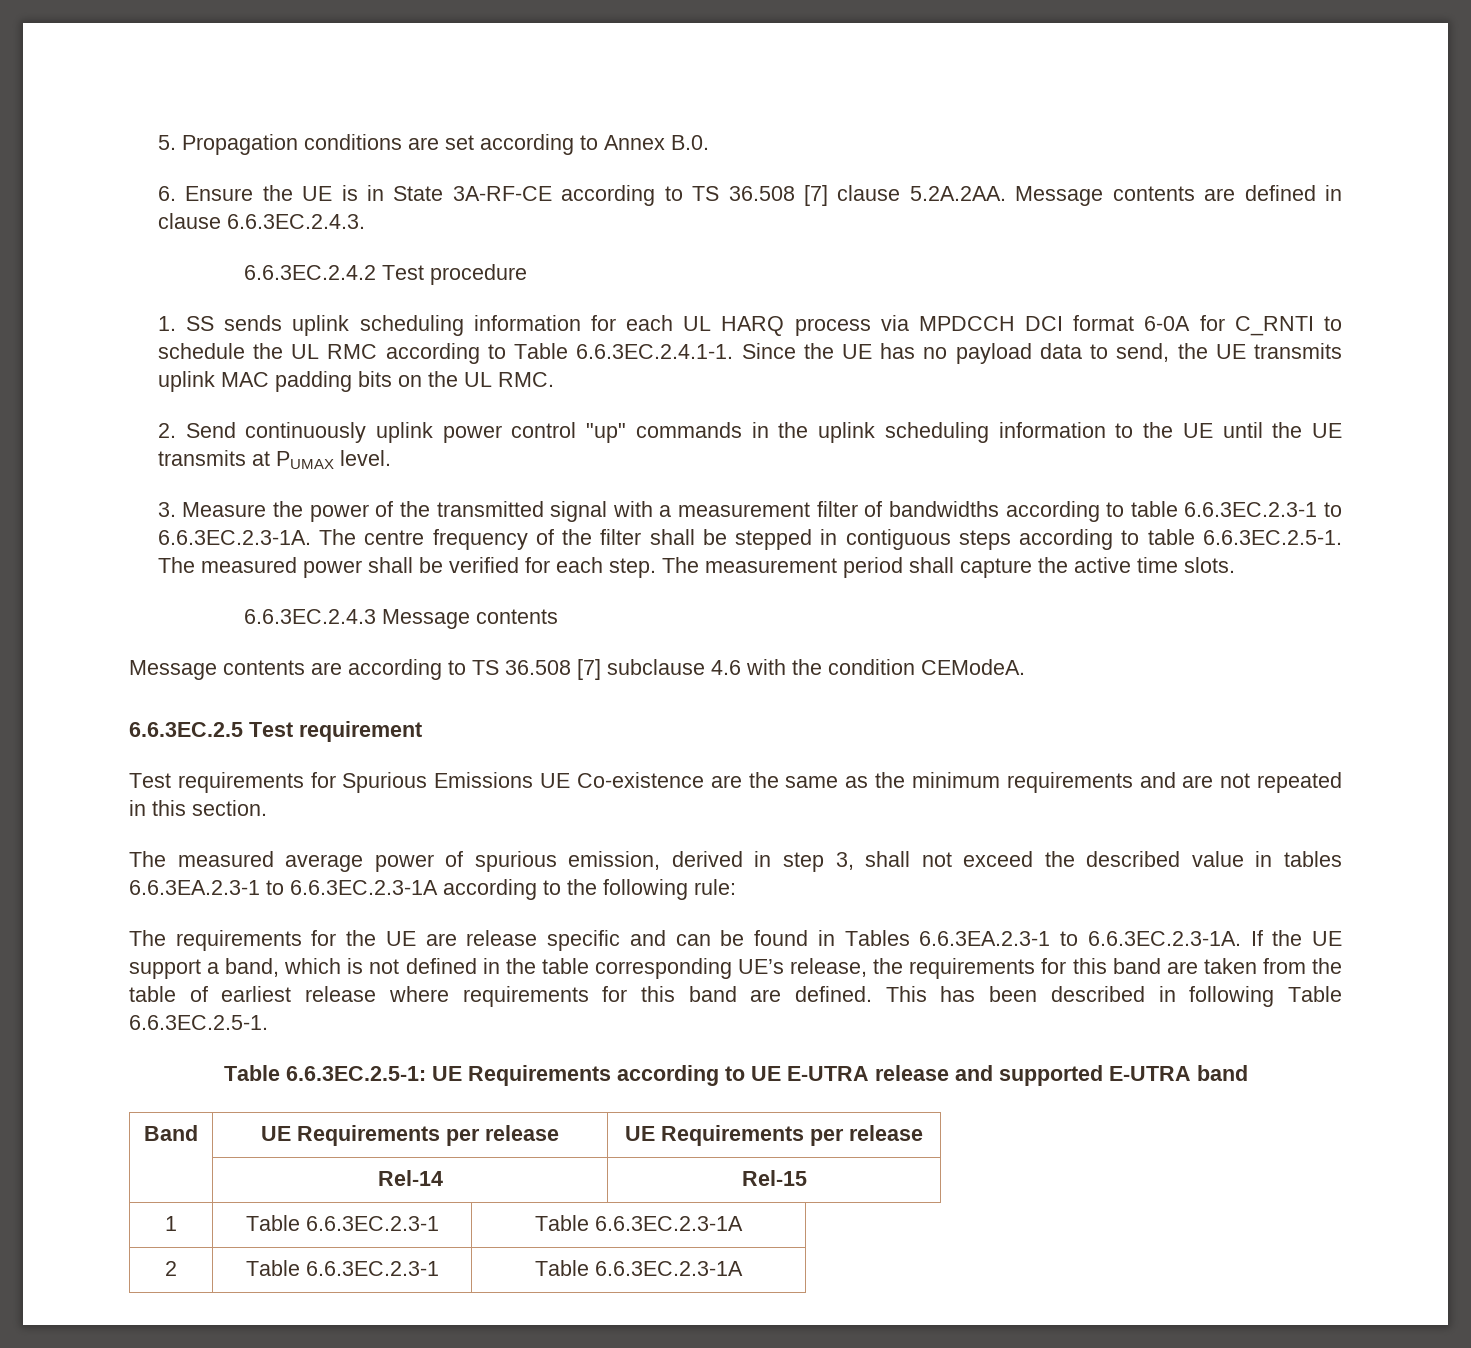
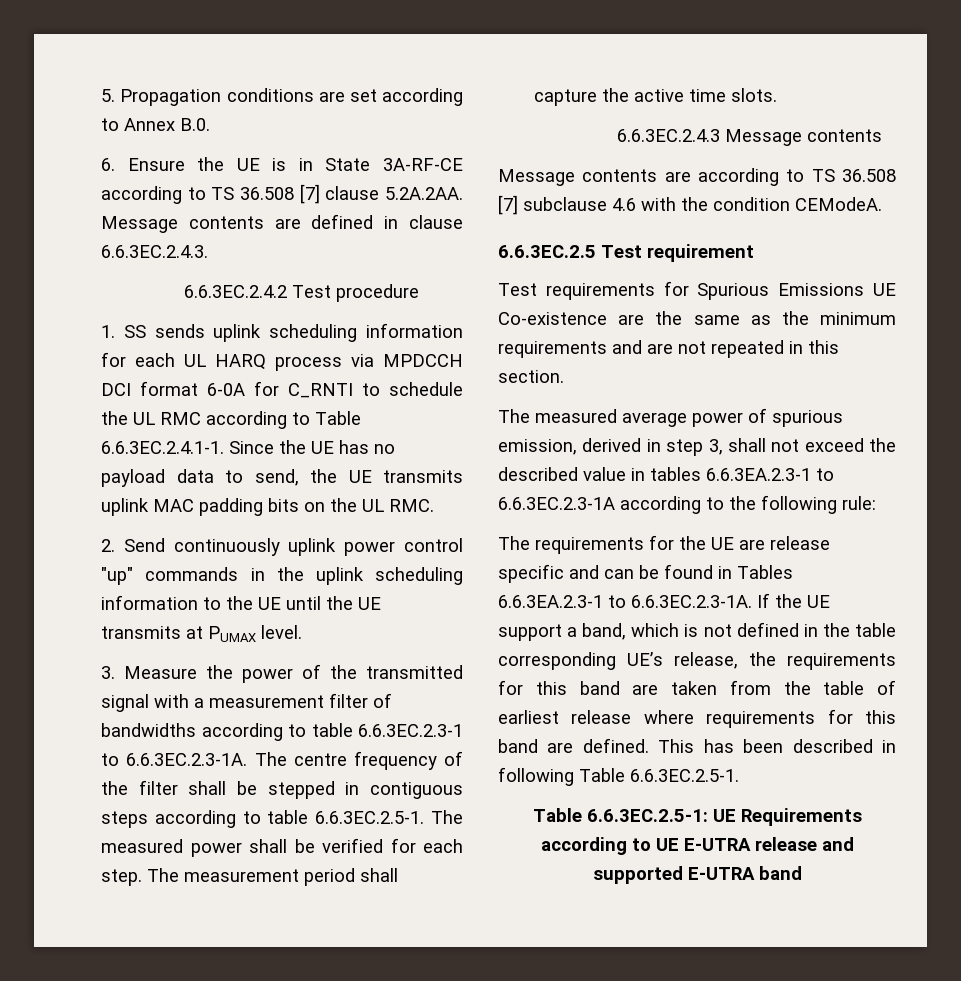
[144,1125,198,1141] [261,1125,559,1146] [625,1125,923,1146] [377,1170,443,1186] [741,1170,807,1186] [165,1216,177,1231] [245,1215,439,1231] [535,1215,743,1231] [165,1261,177,1276] [245,1260,439,1276] [535,1260,743,1276] // Band | UE Requirements per release | UE Requirements per release // | Rel-14 | Rel-15 // 1 | Table 6.6.3EC.2.3-1 | Table 6.6.3EC.2.3-1A // 2 | Table 6.6.3EC.2.3-1 | Table 6.6.3EC.2.3-1A -> (802, 873) none

